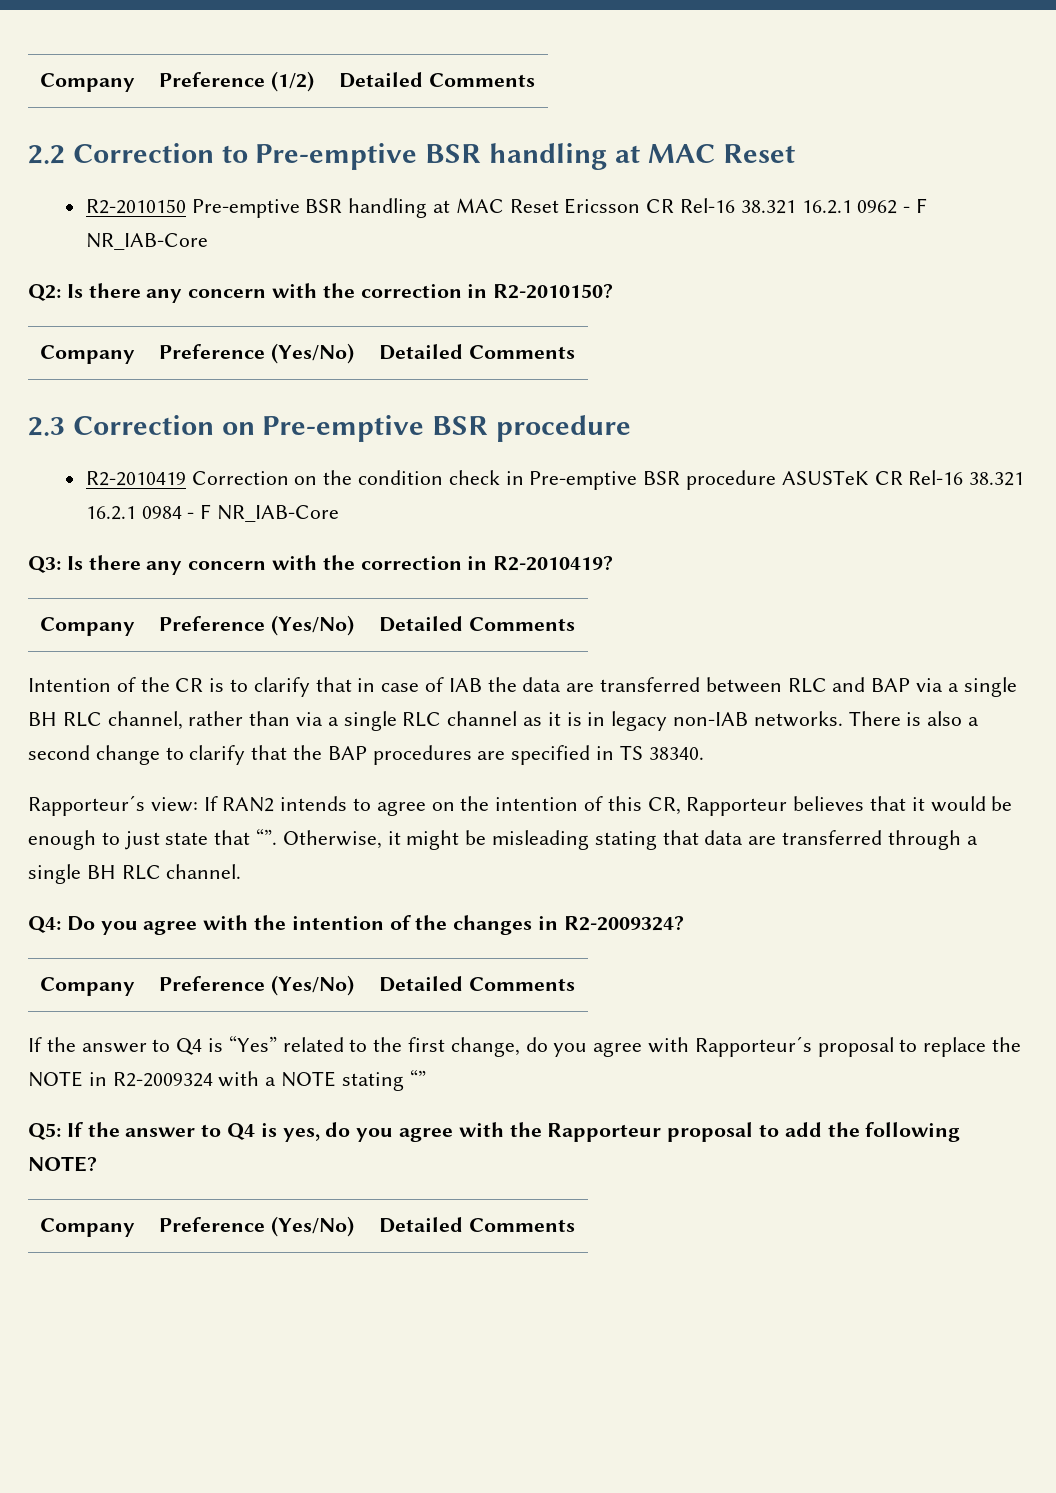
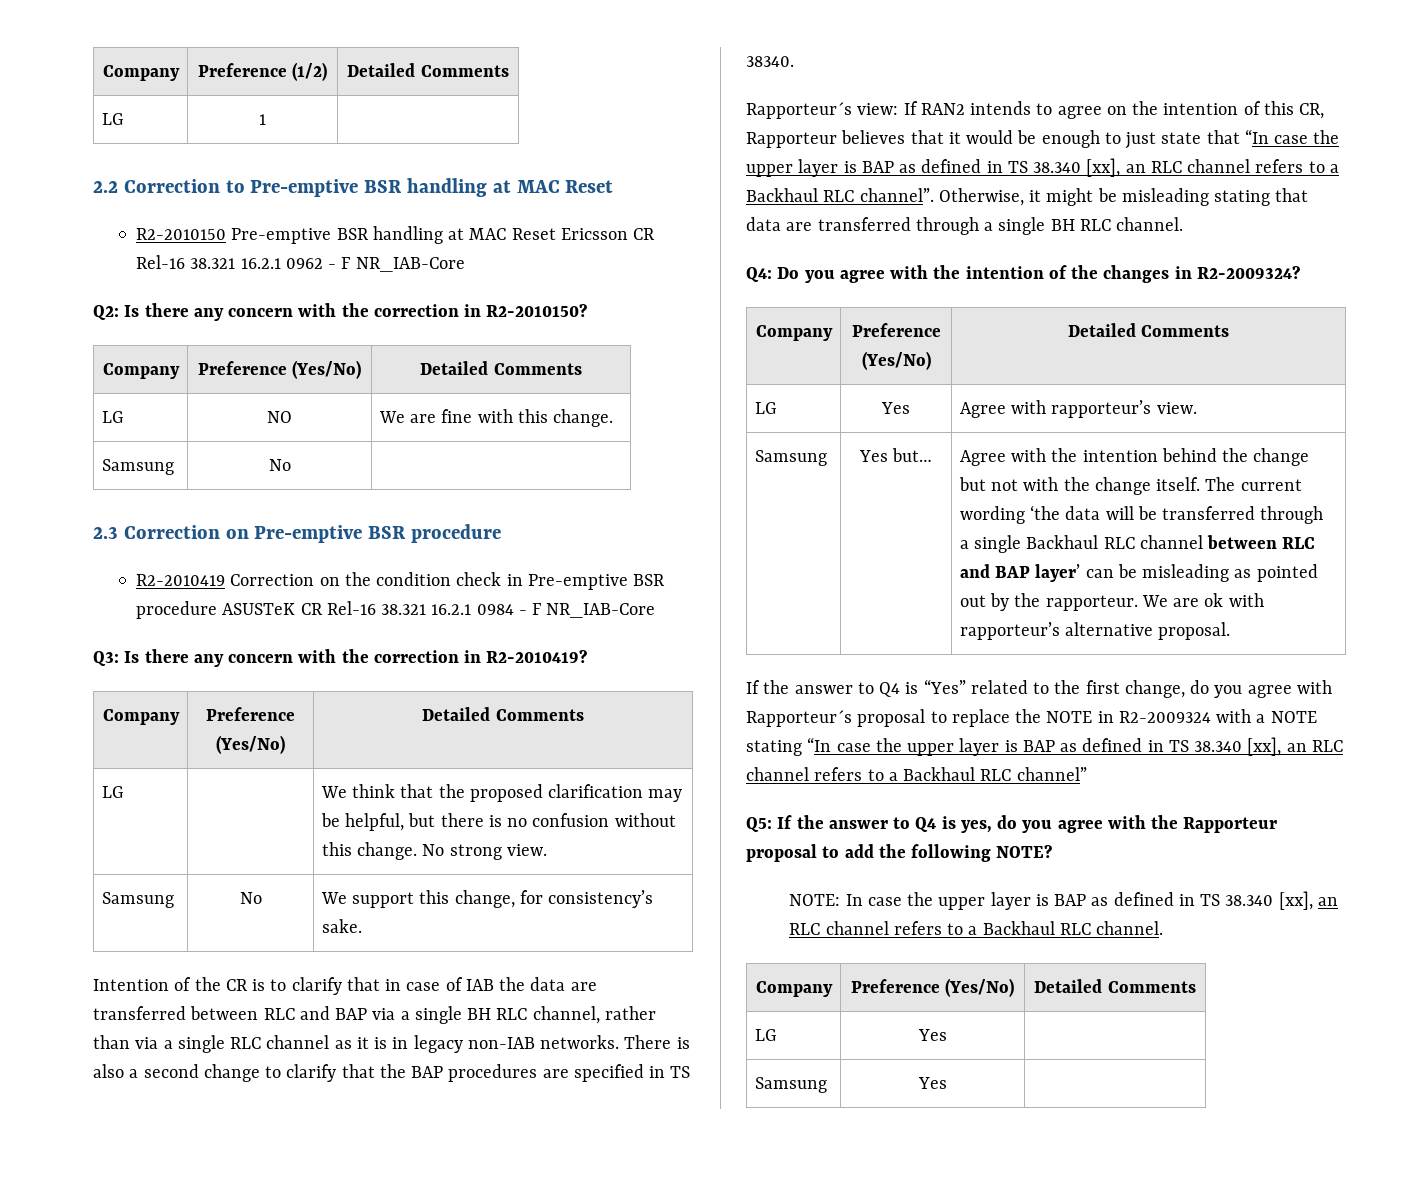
(535, 80) none -> [101,113,124,125] [259,114,266,125] // LG | 1 |
(575, 352) none -> [101,411,124,423] [267,411,292,423] [378,409,614,427] [101,459,174,475] [268,459,291,471] // LG | NO | We are fine with this change. // Samsung | No |
(575, 624) none -> [101,786,124,798] [320,784,683,802] [320,813,676,831] [321,842,547,860] [101,892,174,908] [239,892,262,904] [320,890,654,908] [321,919,362,933] // LG | | We think that the proposed clarification may be helpful, but there is no confusion without this change. No strong view. // Samsung | No | We support this change, for consistency’s sake.
[256,828,278,845] “”. -> [1244,129,1340,144] [746,158,1339,177] [746,188,934,202] “In case the upper layer is BAP as defined in TS 38.340 [xx], an RLC channel refers to a Backhaul RLC channel”.
(575, 984) none -> [754,402,777,414] [881,402,910,414] [959,400,1197,418] [754,450,827,466] [858,448,933,462] [959,448,1310,466] [958,477,1302,495] [959,505,1324,524] [959,535,1316,553] [959,564,1318,582] [959,593,1264,611] [959,622,1231,640] // LG | Yes | Agree with rapporteur’s view. // Samsung | Yes but… | Agree with the intention behind the change but not with the change itself. The current wording ‘the data will be transferred through a single Backhaul RLC channel between RLC and BAP layer’ can be misleading as pointed out by the rapporteur. We are ok with rapporteur’s alternative proposal.
[409,1069,426,1086] “” -> [807,737,1343,756] [746,767,1087,781] “In case the upper layer is BAP as defined in TS 38.340 [xx], an RLC channel refers to a Backhaul RLC channel”
[40,1218,135,1237] [159,1216,354,1237] [379,1217,575,1233] // Company | Preference (Yes/No) | Detailed Comments -> [789,891,1339,910] [789,921,1164,935] [755,981,833,997] [850,978,1015,997] [1034,979,1196,993] [754,1029,777,1041] [917,1029,947,1041] [754,1077,827,1093] [917,1077,947,1089] // NOTE: In case the upper layer is BAP as defined in TS 38.340 [xx], an RLC channel refers to a Backhaul RLC channel. // Company | Preference (Yes/No) | Detailed Comments // LG | Yes | // Samsung | Yes |

